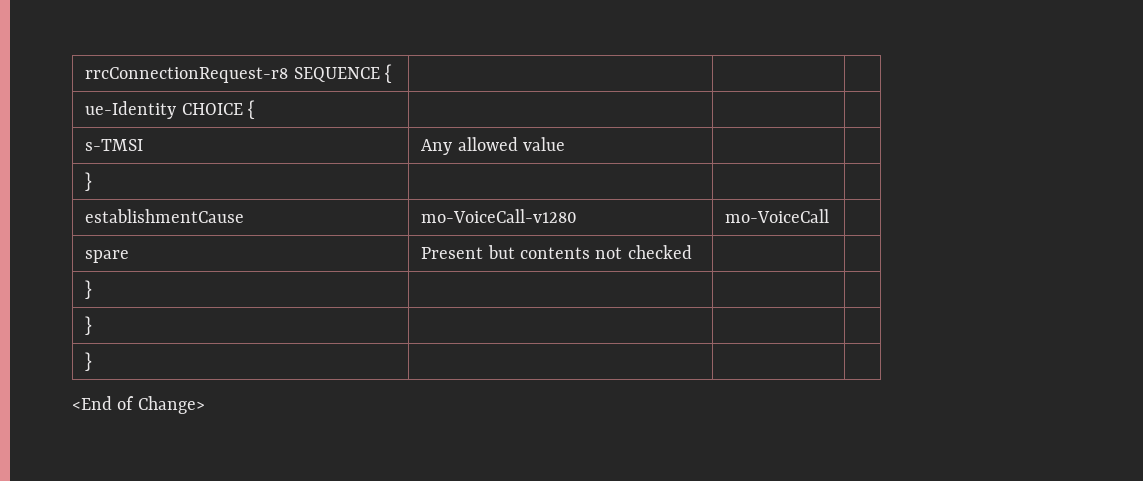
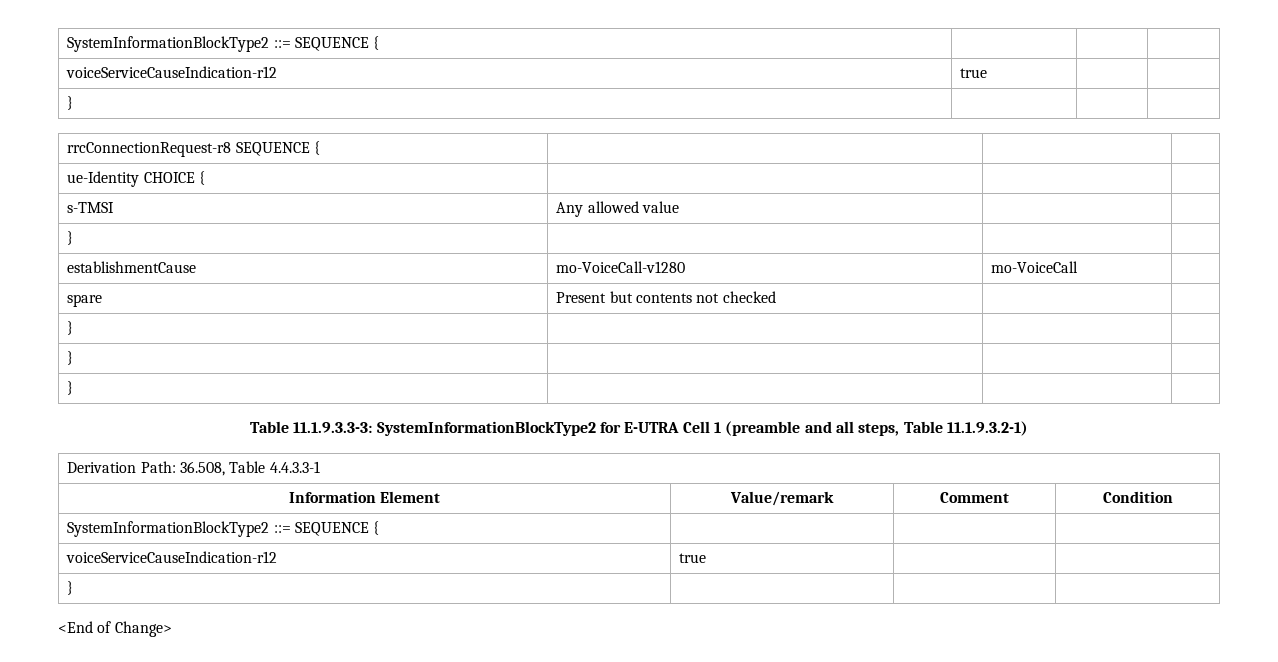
(85, 75) none -> [67,36,380,52] [66,66,278,78] [960,68,988,78] [67,96,74,110] SystemInformationBlockType2 ::= SEQUENCE { | | | // voiceServiceCauseIndication-r12 | true | | // } | | | //
(93, 361) none -> [250,421,1028,436] [67,461,320,476] [288,491,441,503] [730,491,834,506] [940,492,1009,503] [1102,491,1173,503] [67,521,380,537] [66,551,278,563] [679,553,707,563] [67,581,74,595] // Table 11.1.9.3.3-3: SystemInformationBlockType2 for E-UTRA Cell 1 (preamble and all steps, Table 11.1.9.3.2-1) // Derivation Path: 36.508, Table 4.4.3.3-1 // Information Element | Value/remark | Comment | Condition // SystemInformationBlockType2 ::= SEQUENCE { | | | // voiceServiceCauseIndication-r12 | true | | // } | | |

